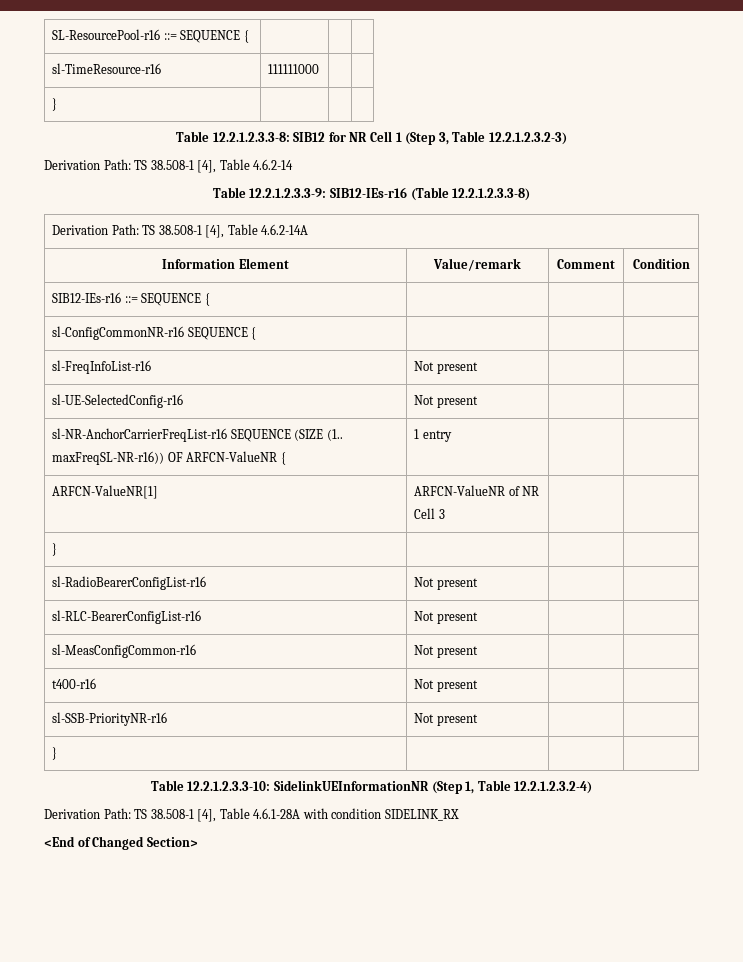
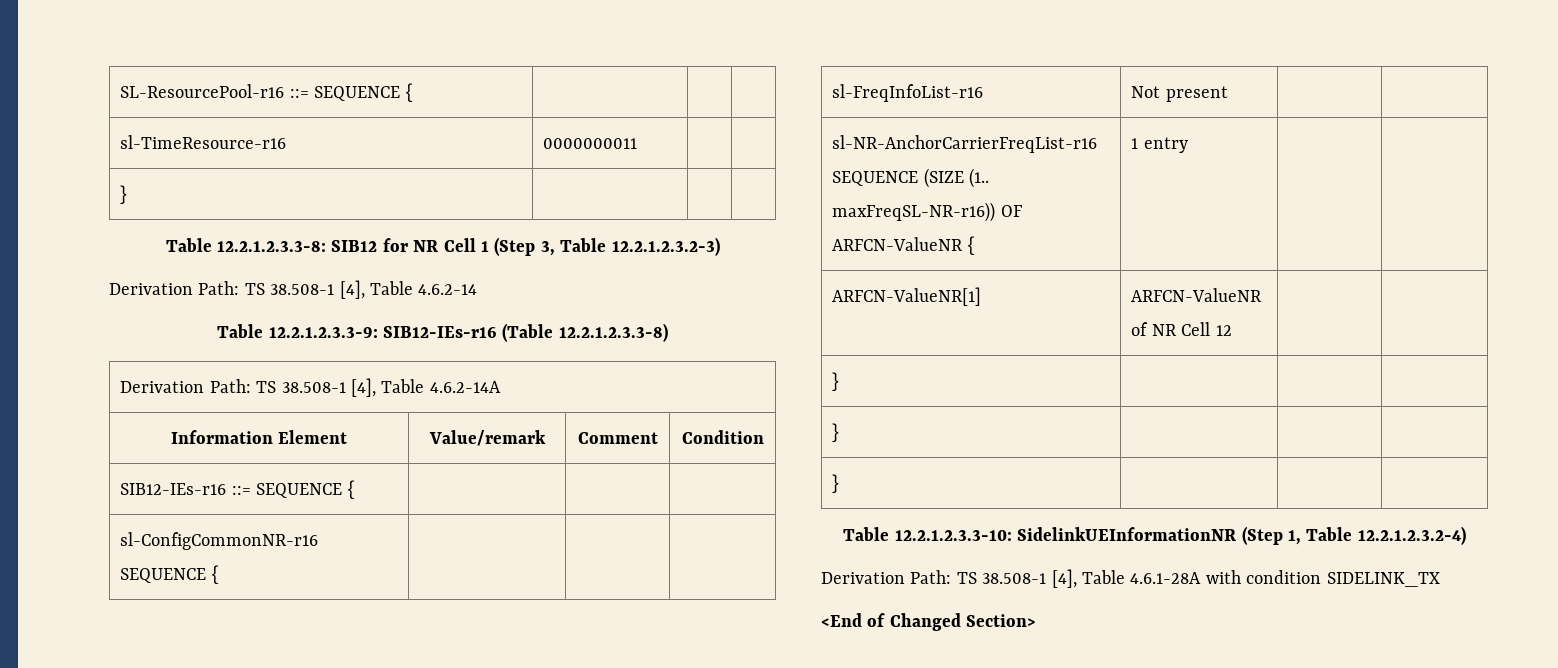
[268,64,320,74] 111111000 -> [543,138,638,149] 0000000011
[52,394,184,408] [414,395,478,408] // sl-UE-SelectedConfig-r16 | Not present | | -> (1228, 94) none
[438,509,445,519] [52,543,58,556] [52,576,207,590] [414,577,478,590] [52,610,202,624] [414,611,478,624] [52,644,197,658] [414,645,478,658] [52,678,97,689] [414,679,478,692] [52,712,168,726] [414,713,478,726] 3 | | // } | | | // sl-RadioBearerConfigList-r16 | Not present | | // sl-RLC-BearerConfigList-r16 | Not present | | // sl-MeasConfigCommon-r16 | Not present | | // t400-r16 | Not present | | // sl-SSB-PriorityNR-r16 | Not present -> [1215,325,1232,336] [832,372,840,391] [832,423,840,442] 12 | | // } | | | // } |
[384,809,459,821] SIDELINK_RX -> [1326,572,1440,587] SIDELINK_TX

